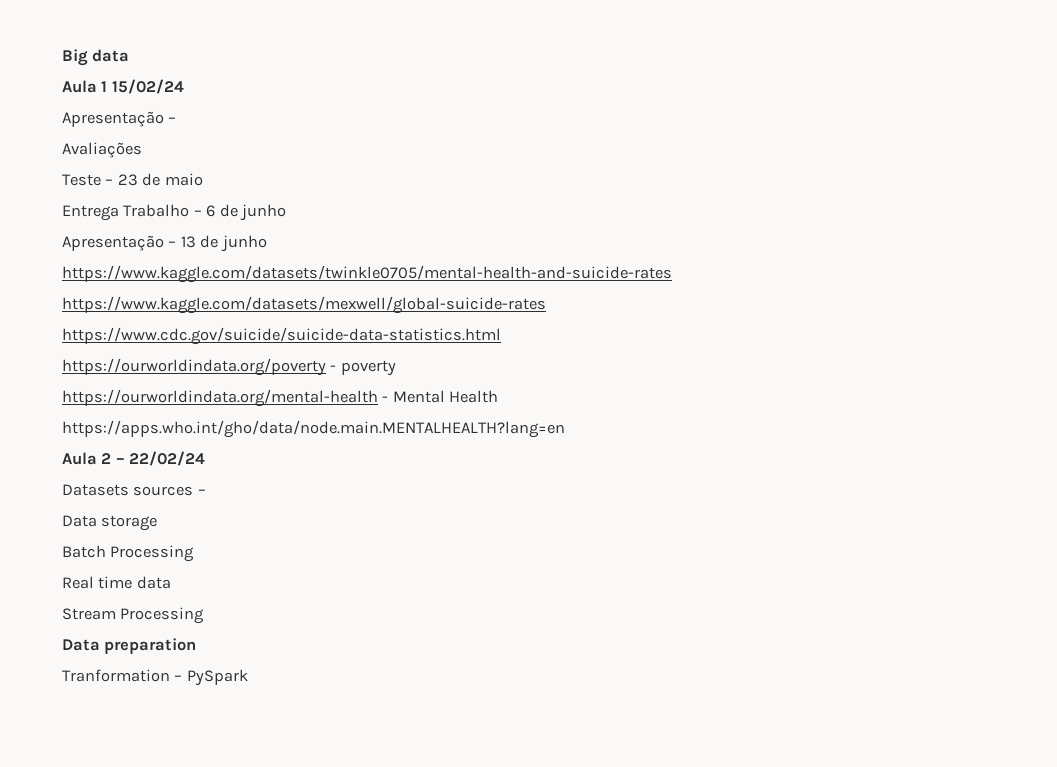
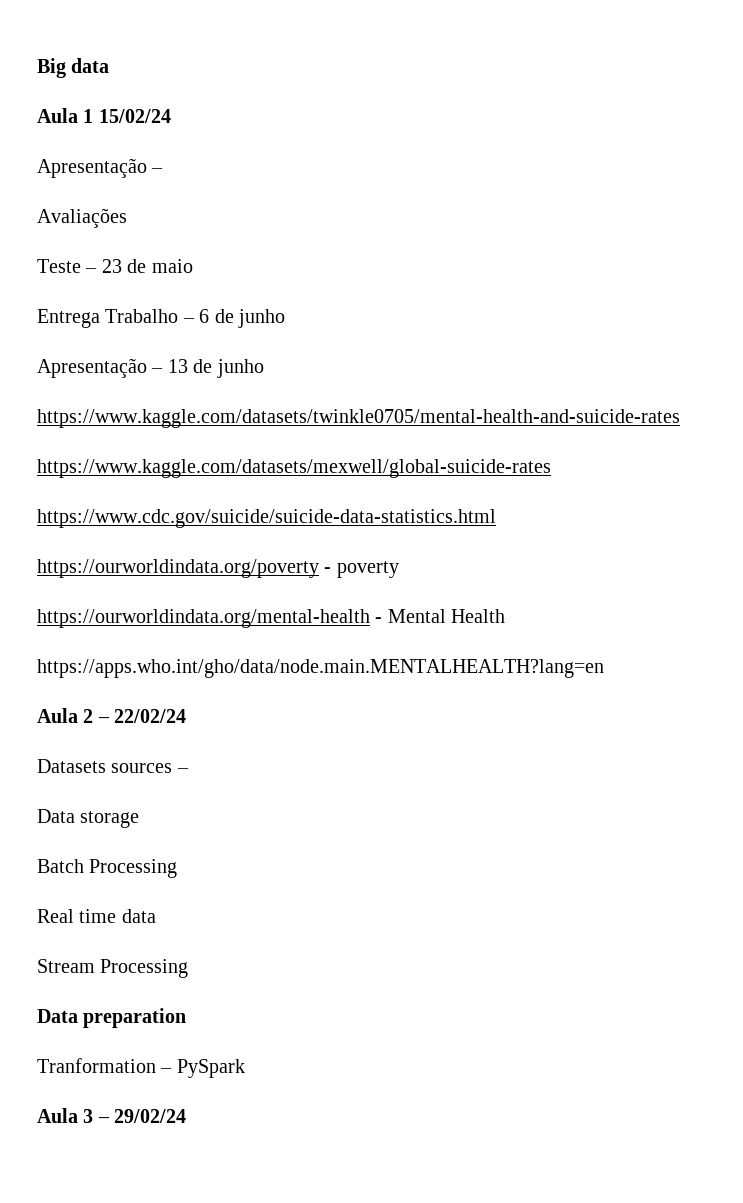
(248, 677) none -> [37,1108,187,1123] // Aula 3 – 29/02/24

